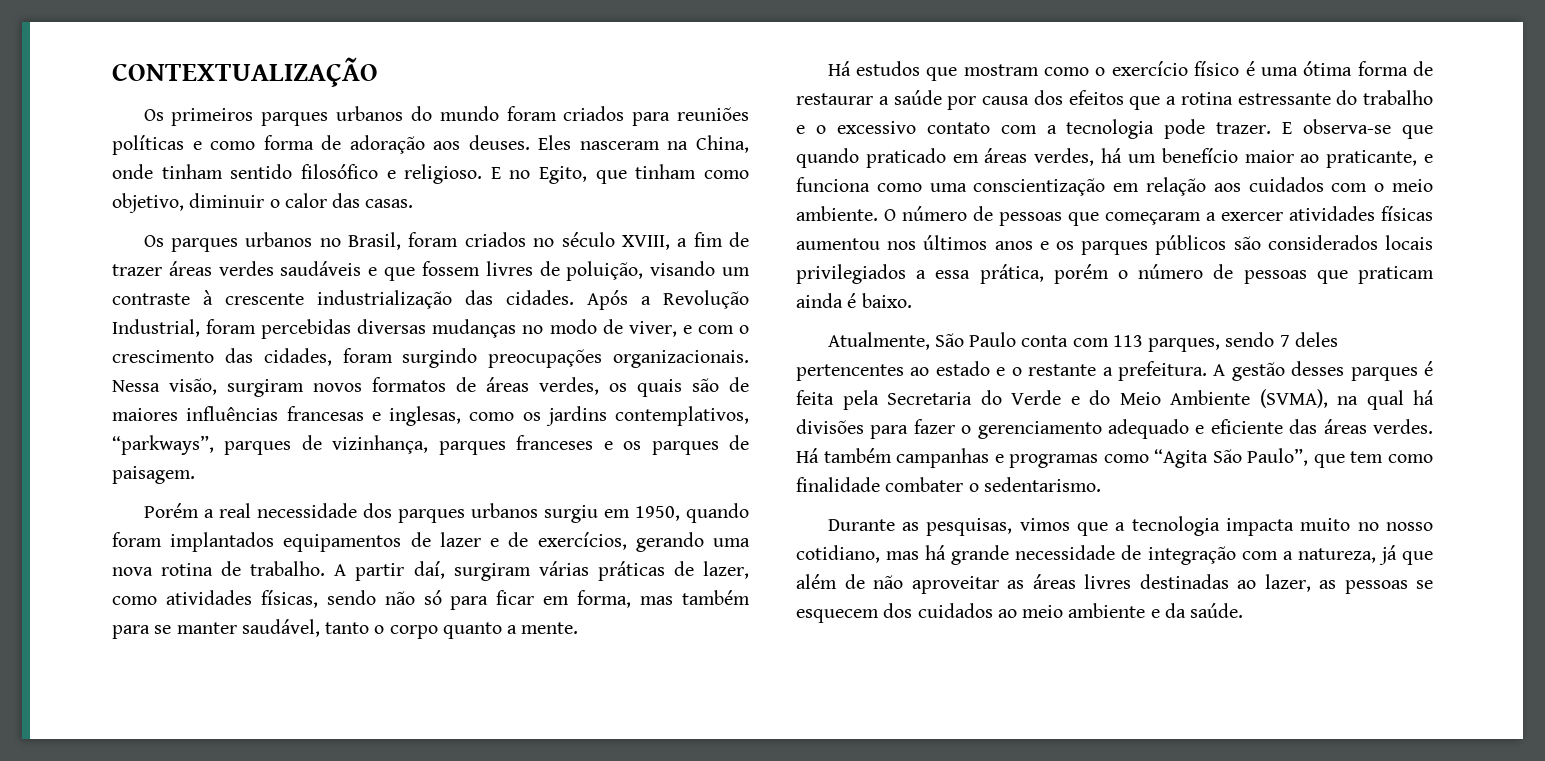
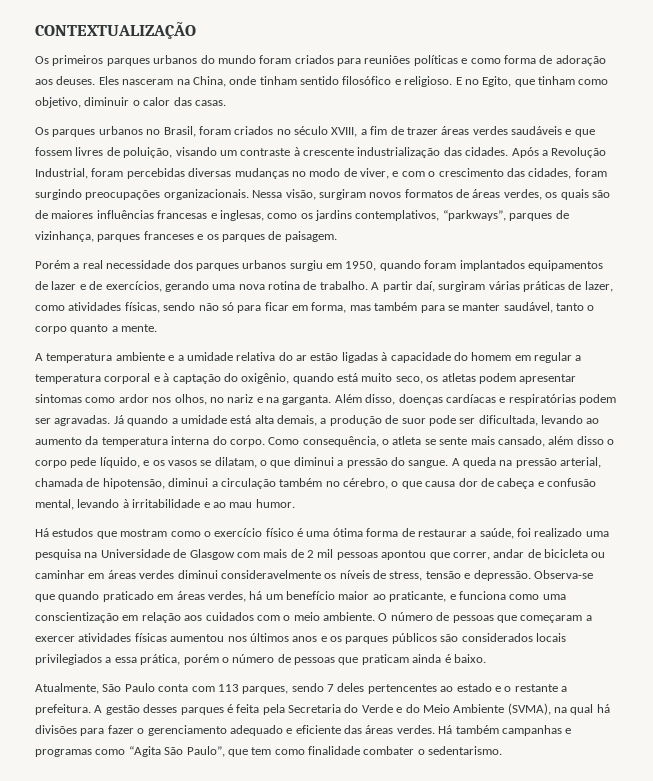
(579, 628) none -> [35,352,582,363] [35,373,577,384] [35,394,616,405] [35,415,600,426] [35,436,614,447] [35,457,602,468] [35,478,596,489] [35,499,295,510] // A temperatura ambiente e a umidade relativa do ar estão ligadas à capacidade do homem em regular a temperatura corporal e à captação do oxigênio, quando está muito seco, os atletas podem apresentar sintomas como ardor nos olhos, no nariz e na garganta. Além disso, doenças cardíacas e respiratórias podem ser agravadas. Já quando a umidade está alta demais, a produção de suor pode ser dificultada, levando ao aumento da temperatura interna do corpo. Como consequência, o atleta se sente mais cansado, além disso o corpo pede líquido, e os vasos se dilatam, o que diminui a pressão do sangue. A queda na pressão arterial, chamada de hipotensão, diminui a circulação também no cérebro, o que causa dor de cabeça e confusão mental, levando à irritabilidade e ao mau humor.
[893,90,1433,110] [796,119,1392,139] saúde por causa dos efeitos que a rotina estressante do trabalho e o excessivo contato com a tecnologia pode trazer. E observa-se -> [479,528,609,539] [35,549,606,560] [35,570,593,581] saúde, foi realizado uma pesquisa na Universidade de Glasgow com mais de 2 mil pessoas apontou que correr, andar de bicicleta ou caminhar em áreas verdes diminui consideravelmente os níveis de stress, tensão e depressão. Observa-se
[827,516,1433,536] [796,545,1434,565] [796,574,1433,594] [796,603,1244,623] // Durante as pesquisas, vimos que a tecnologia impacta muito no nosso cotidiano, mas há grande necessidade de integração com a natureza, já que além de não aproveitar as áreas livres destinadas ao lazer, as pessoas se esquecem dos cuidados ao meio ambiente e da saúde. -> (503, 750) none

